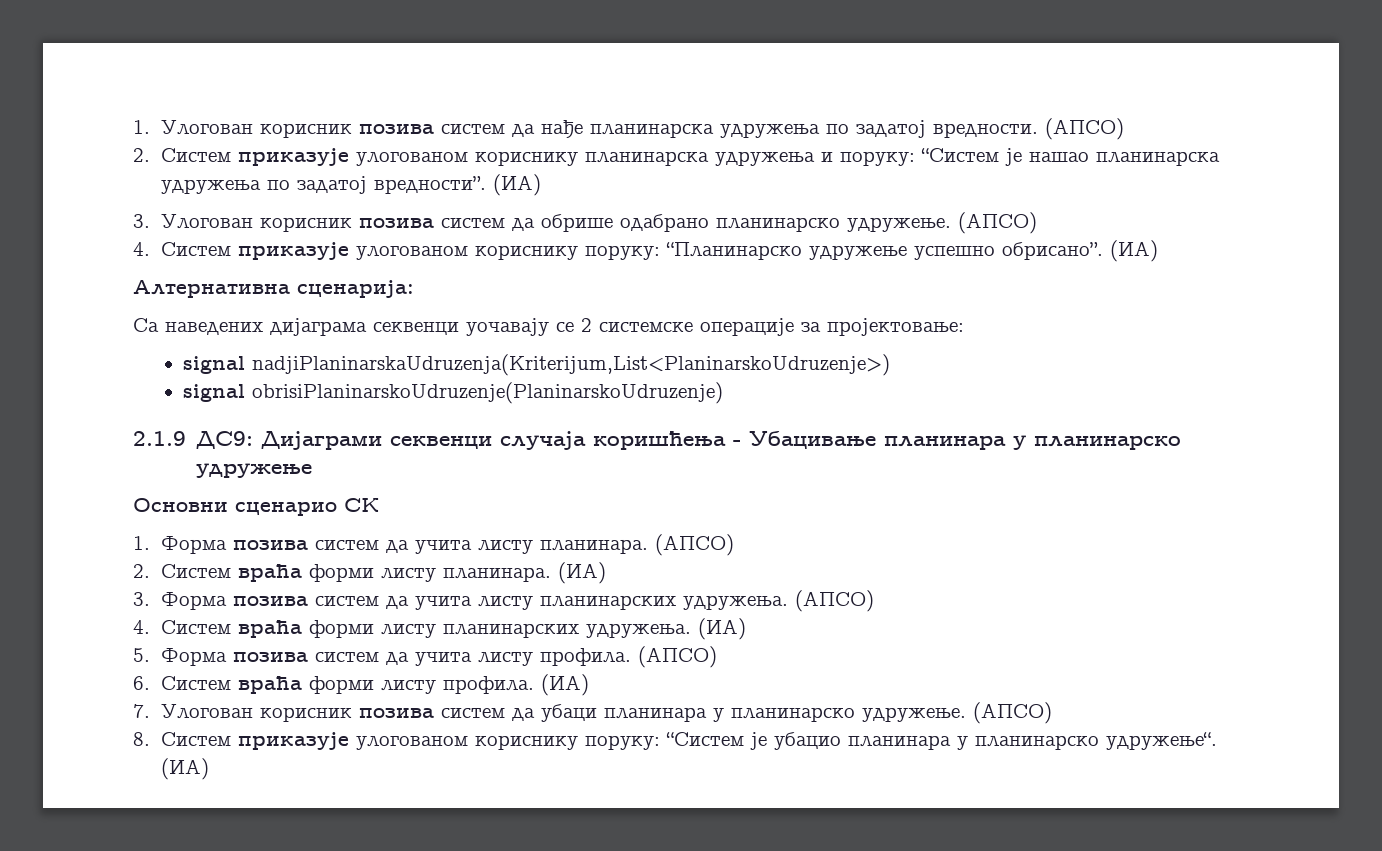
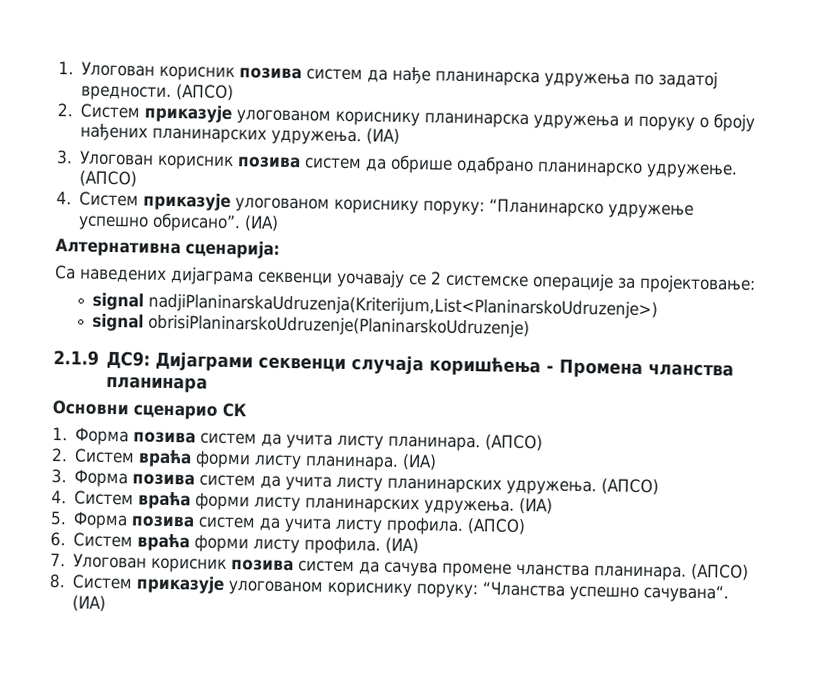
[839,148,1220,166] [160,176,486,194] поруку: “Систем је нашао планинарска удружења по задатој вредности”. -> [638,113,756,132] [80,123,363,146] поруку о броју нађених планинарских удружења.
[749,431,1182,450] [196,463,313,478] Убацивање планинара у планинарско удружење -> [559,358,735,379] [106,375,209,393] Промена чланства планинара
[540,704,966,722] убаци планинара у планинарско удружење. -> [384,561,688,581] сачува промене чланства планинара.
[665,732,1217,750] “Систем је убацио планинара у планинарско удружење“. -> [482,581,730,603] “Чланства успешно сачувана“.

